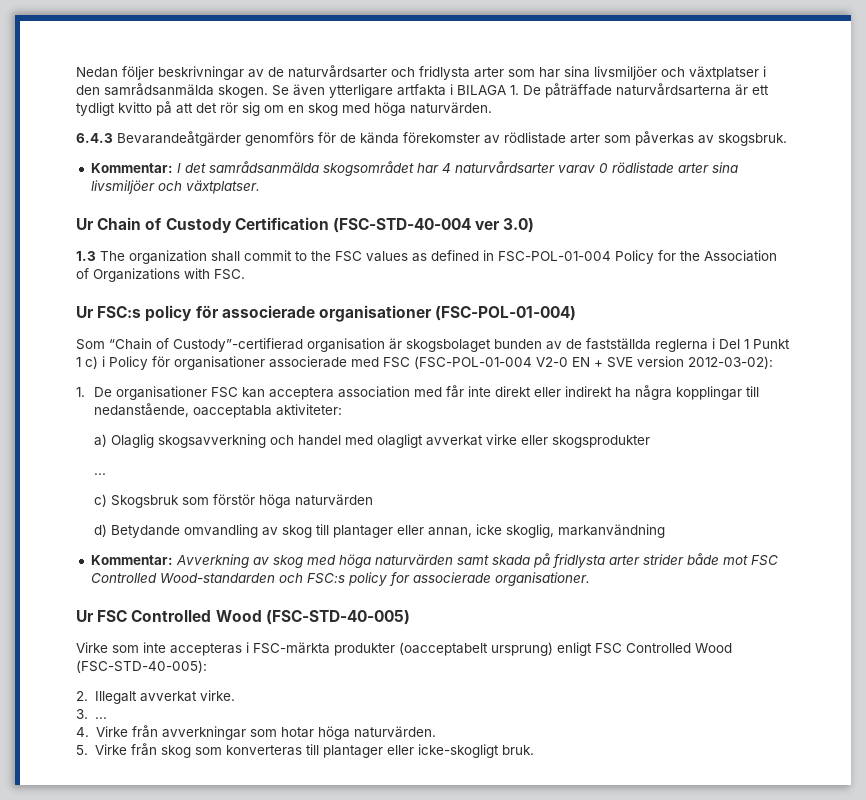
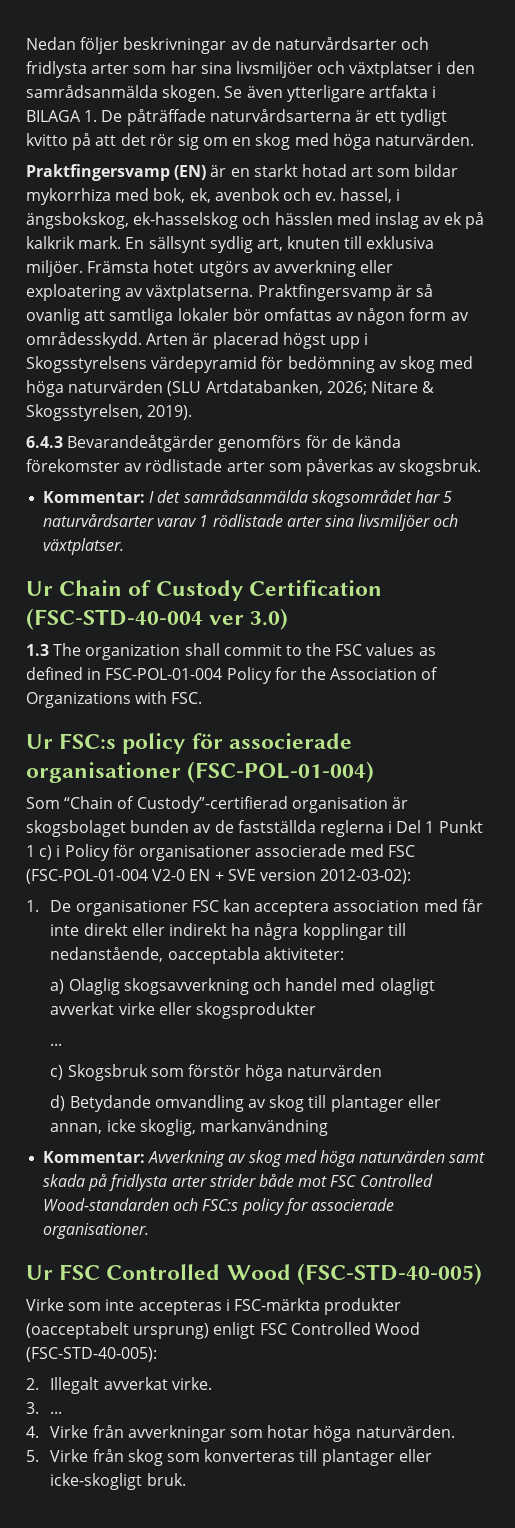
(492, 108) none -> [26,164,459,181] [26,188,401,205] [26,212,485,229] [26,236,435,253] [26,260,394,277] [26,284,433,301] [26,308,469,325] [26,332,369,349] [26,356,474,373] [26,380,435,397] [26,404,193,421] // Praktfingersvamp (EN) är en starkt hotad art som bildar mykorrhiza med bok, ek, avenbok och ev. hassel, i ängsbokskog, ek-hasselskog och hässlen med inslag av ek på kalkrik mark. En sällsynt sydlig art, knuten till exklusiva miljöer. Främsta hotet utgörs av avverkning eller exploatering av växtplatserna. Praktfingersvamp är så ovanlig att samtliga lokaler bör omfattas av någon form av områdesskydd. Arten är placerad högst upp i Skogsstyrelsens värdepyramid för bedömning av skog med höga naturvärden (SLU Artdatabanken, 2026; Nitare & Skogsstyrelsen, 2019).
[441,163,451,173] 4 -> [443,491,453,503] 5
[598,163,608,173] 0 -> [199,515,209,527] 1

